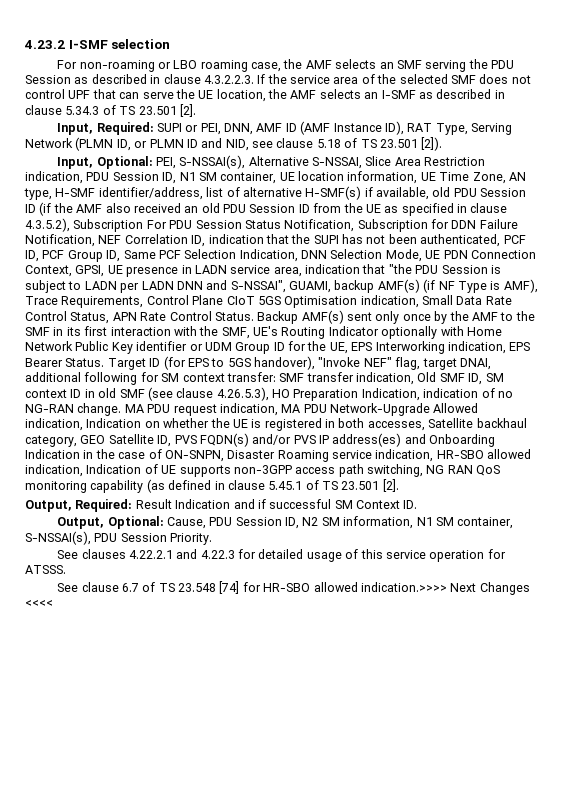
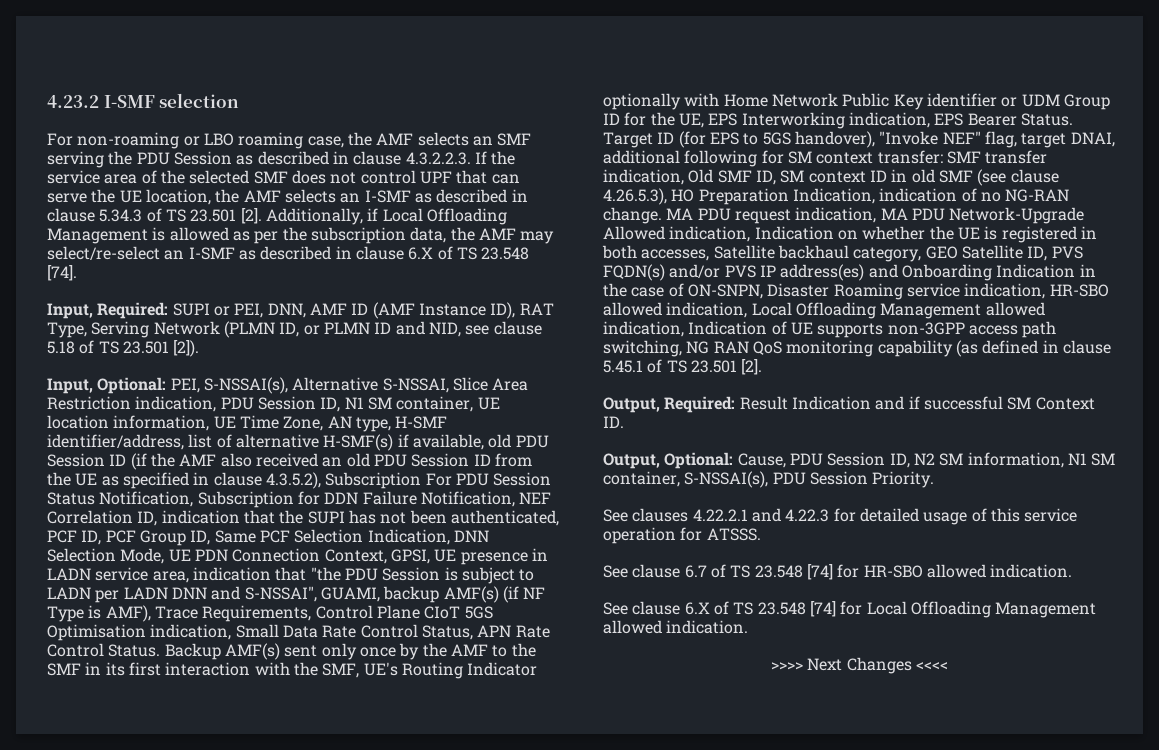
(196, 110) none -> [265,208,507,225] [47,227,555,244] [47,246,530,260] [47,265,77,281] Additionally, if Local Offloading Management is allowed as per the subscription data, the AMF may select/re-select an I-SMF as described in clause 6.X of TS 23.548 [74].
(83, 470) none -> [751,302,1045,319] [603,321,684,337] Local Offloading Management allowed indication,
[360,582,447,592] indication.>>>> -> [990,564,1073,578] [603,601,1097,618] [603,620,749,634] [771,662,804,670] indication. // See clause 6.X of TS 23.548 [74] for Local Offloading Management allowed indication. // >>>>

